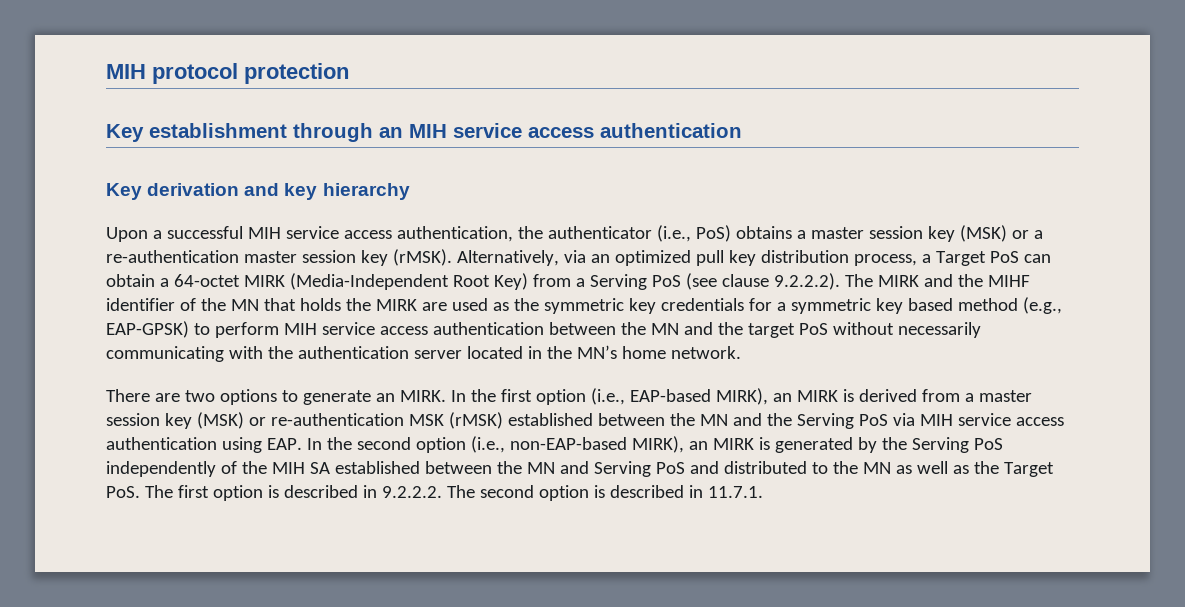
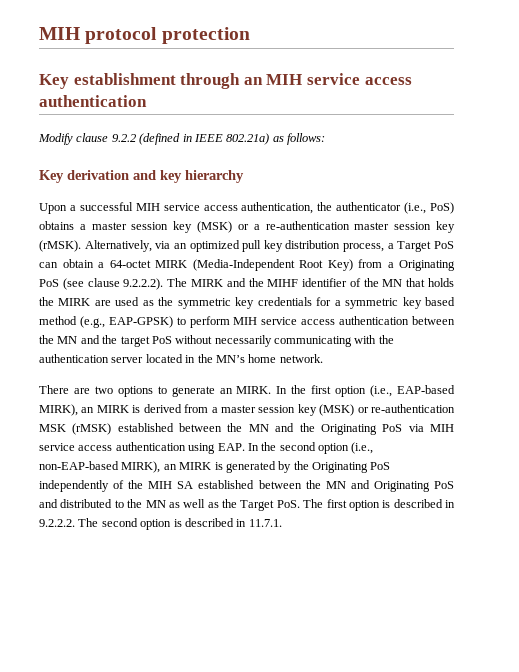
(742, 130) none -> [38,133,325,145] // Modify clause 9.2.2 (defined in IEEE 802.21a) as follows:
[589,274,647,290] Serving -> [399,260,455,271] Originating
[796,413,854,429] Serving -> [320,424,377,435] Originating
[911,437,969,453] Serving -> [312,462,368,473] Originating
[593,461,651,477] Serving -> [373,481,430,492] Originating

